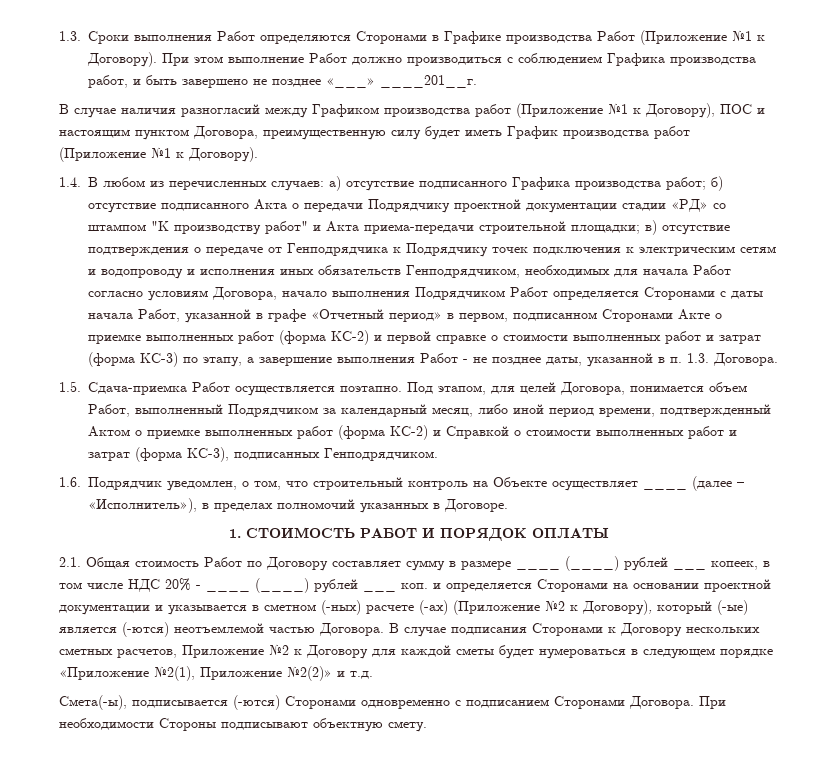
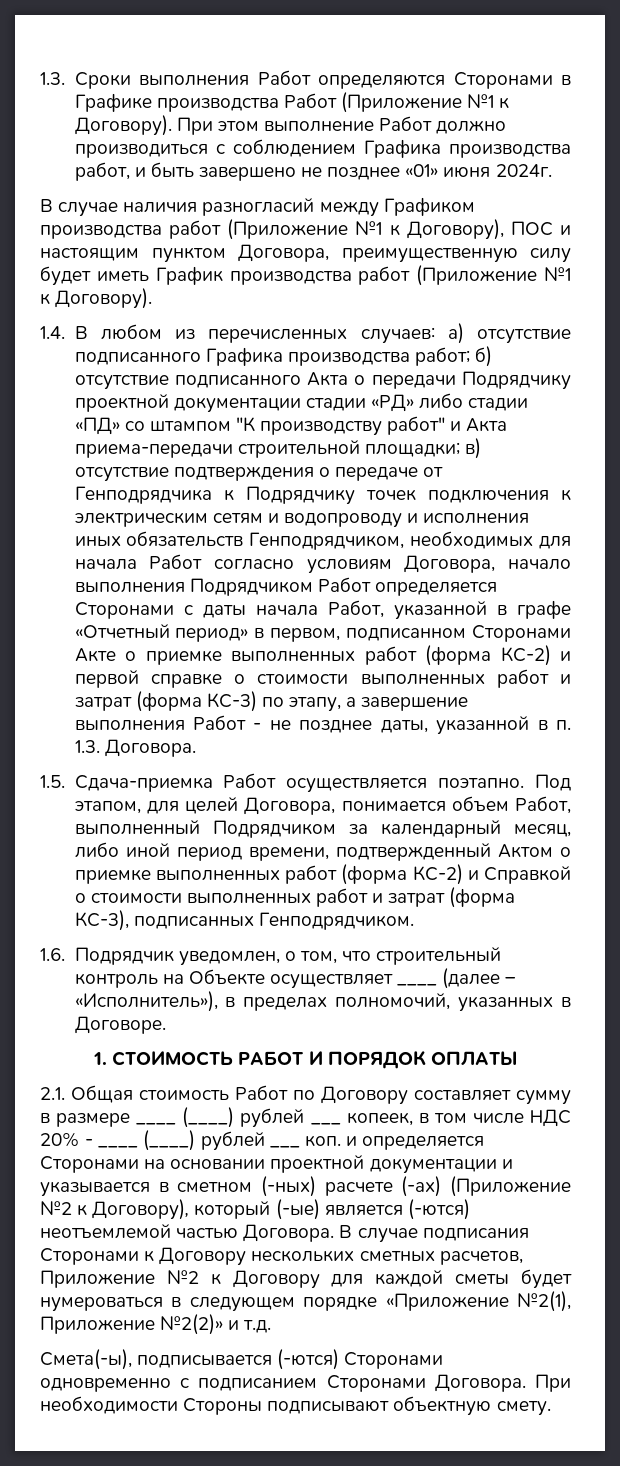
[326,75,477,88] «___» ____201__г. -> [405,164,552,178] «01» июня 2024г.
(708, 205) none -> [418,393,529,411] [74,417,120,435] либо стадии «ПД»
[277,499,355,509] полномочий -> [335,993,451,1010] полномочий,

